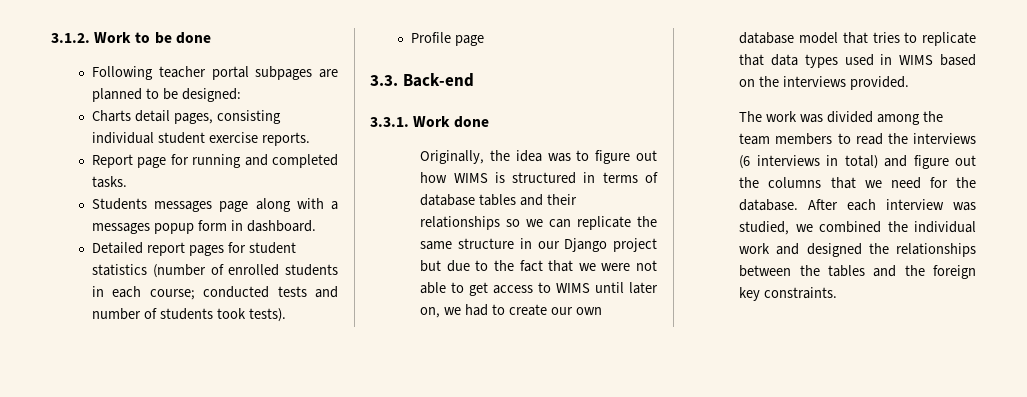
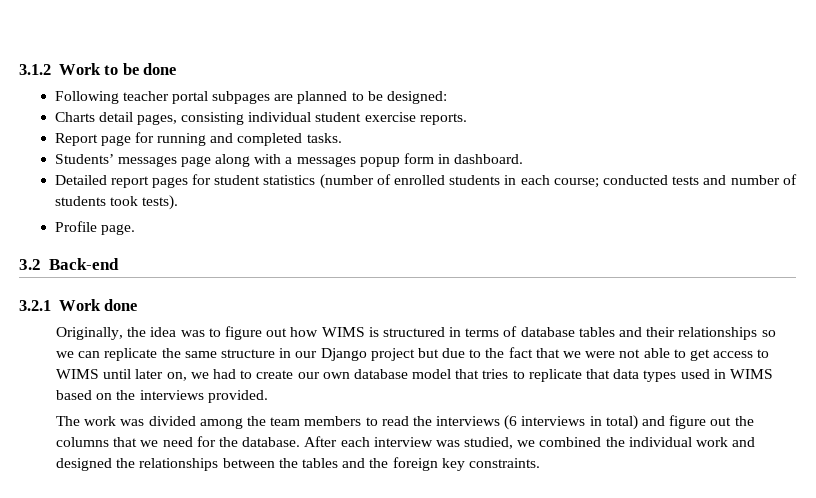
[51,33,90,43] 3.1.2. -> [19,64,51,75] 3.1.2
[92,198,148,210] Students -> [54,154,114,164] Students’
[455,35,485,46] [370,75,398,86] page // 3.3. -> [100,224,135,235] [19,259,41,270] page. // 3.2
[370,117,409,127] 3.3.1. -> [19,300,51,311] 3.2.1

